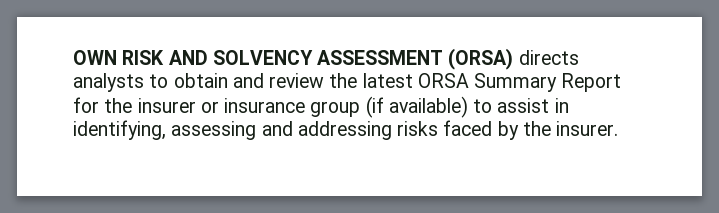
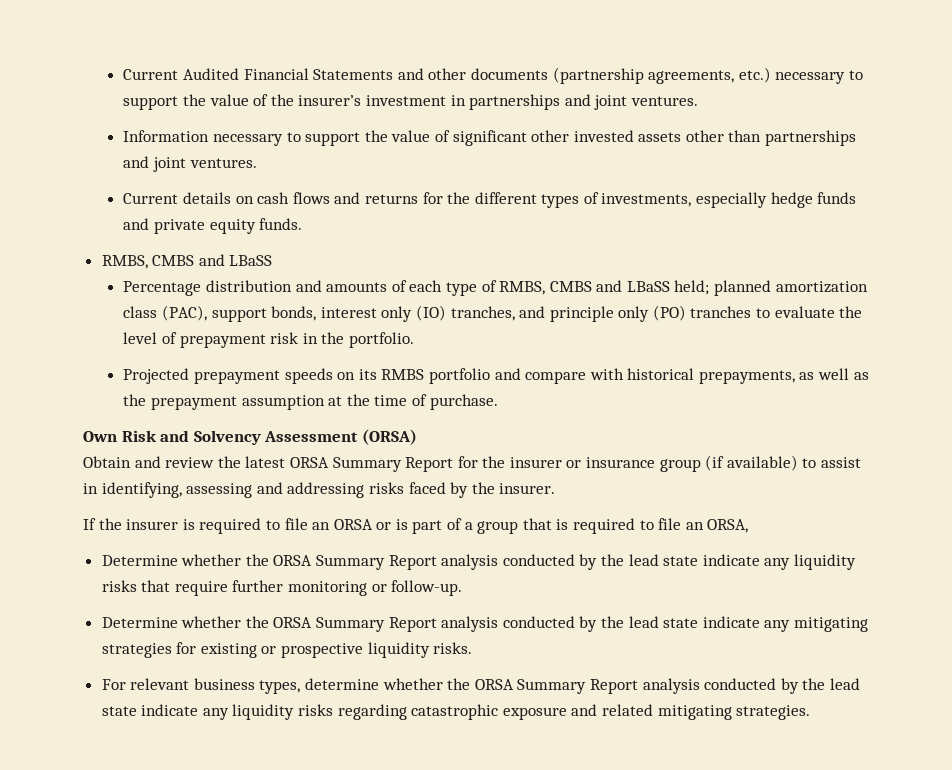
[73,48,579,70] [73,73,228,92] OWN RISK AND SOLVENCY ASSESSMENT (ORSA) directs analysts to obtain -> [123,67,863,84] [123,94,698,110] [123,130,857,146] [123,156,257,172] [123,192,857,208] [123,218,303,234] [101,254,273,269] [123,280,868,296] [123,305,863,322] [123,332,414,348] [123,368,869,384] [123,394,498,410] [83,429,417,445] [83,456,131,468] Current Audited Financial Statements and other documents (partnership agreements, etc.) necessary to support the value of the insurer’s investment in partnerships and joint ventures. // Information necessary to support the value of significant other invested assets other than partnerships and joint ventures. // Current details on cash flows and returns for the different types of investments, especially hedge funds and private equity funds. // RMBS, CMBS and LBaSS // Percentage distribution and amounts of each type of RMBS, CMBS and LBaSS held; planned amortization class (PAC), support bonds, interest only (IO) tranches, and principle only (PO) tranches to evaluate the level of prepayment risk in the portfolio. // Projected prepayment speeds on its RMBS portfolio and compare with historical prepayments, as well as the prepayment assumption at the time of purchase. // Own Risk and Solvency Assessment (ORSA) // Obtain
(619, 128) none -> [83,518,749,534] [101,554,856,570] [101,580,463,596] [101,616,868,632] [101,642,473,658] [101,678,860,694] [101,704,811,720] // If the insurer is required to file an ORSA or is part of a group that is required to file an ORSA, // Determine whether the ORSA Summary Report analysis conducted by the lead state indicate any liquidity risks that require further monitoring or follow-up. // Determine whether the ORSA Summary Report analysis conducted by the lead state indicate any mitigating strategies for existing or prospective liquidity risks. // For relevant business types, determine whether the ORSA Summary Report analysis conducted by the lead state indicate any liquidity risks regarding catastrophic exposure and related mitigating strategies.

